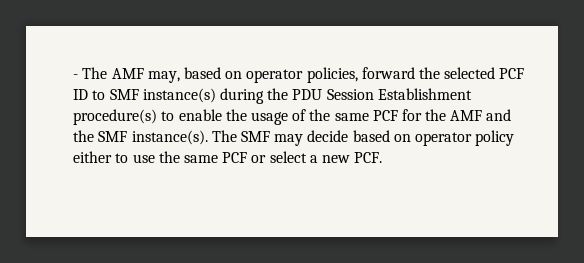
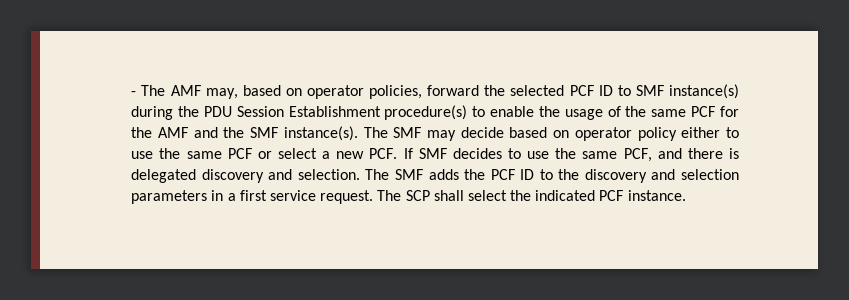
(383, 157) none -> [403,148,739,162] [131,169,739,183] [131,190,686,204] If SMF decides to use the same PCF, and there is delegated discovery and selection. The SMF adds the PCF ID to the discovery and selection parameters in a first service request. The SCP shall select the indicated PCF instance.

